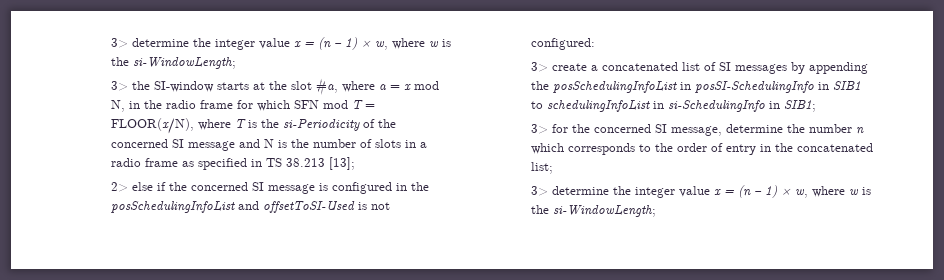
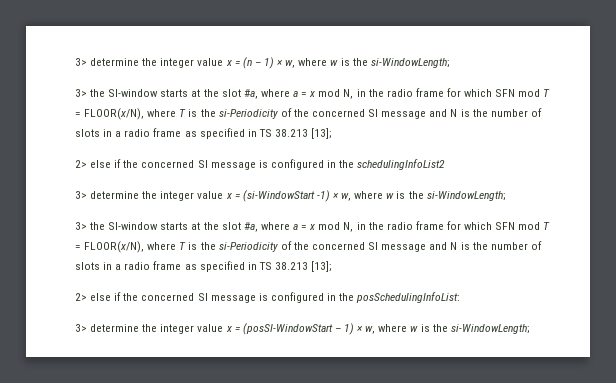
[110,201,390,213] [530,38,595,50] [530,62,868,74] [530,81,861,93] [530,100,816,112] [530,124,864,136] [530,143,873,155] [530,162,553,174] [530,185,751,198] posSchedulingInfoList and offsetToSI-Used is not configured: // 3> create a concatenated list of SI messages by appending the posSchedulingInfoList in posSI-SchedulingInfo in SIB1 to schedulingInfoList in si-SchedulingInfo in SIB1; // 3> for the concerned SI message, determine the number n which corresponds to the order of entry in the concatenated list; // 3> determine the integer value x = (n -> [357,159,446,170] [75,190,506,202] [75,221,551,232] [75,241,542,253] [75,261,333,272] [75,292,461,303] [75,323,333,335] schedulingInfoList2 // 3> determine the integer value x = (si-WindowStart -1) × w, where w is the si-WindowLength; // 3> the SI-window starts at the slot #a, where a = x mod N, in the radio frame for which SFN mod T = FLOOR(x/N), where T is the si-Periodicity of the concerned SI message and N is the number of slots in a radio frame as specified in TS 38.213 [13]; // 2> else if the concerned SI message is configured in the posSchedulingInfoList: // 3> determine the integer value x = (posSI-WindowStart

